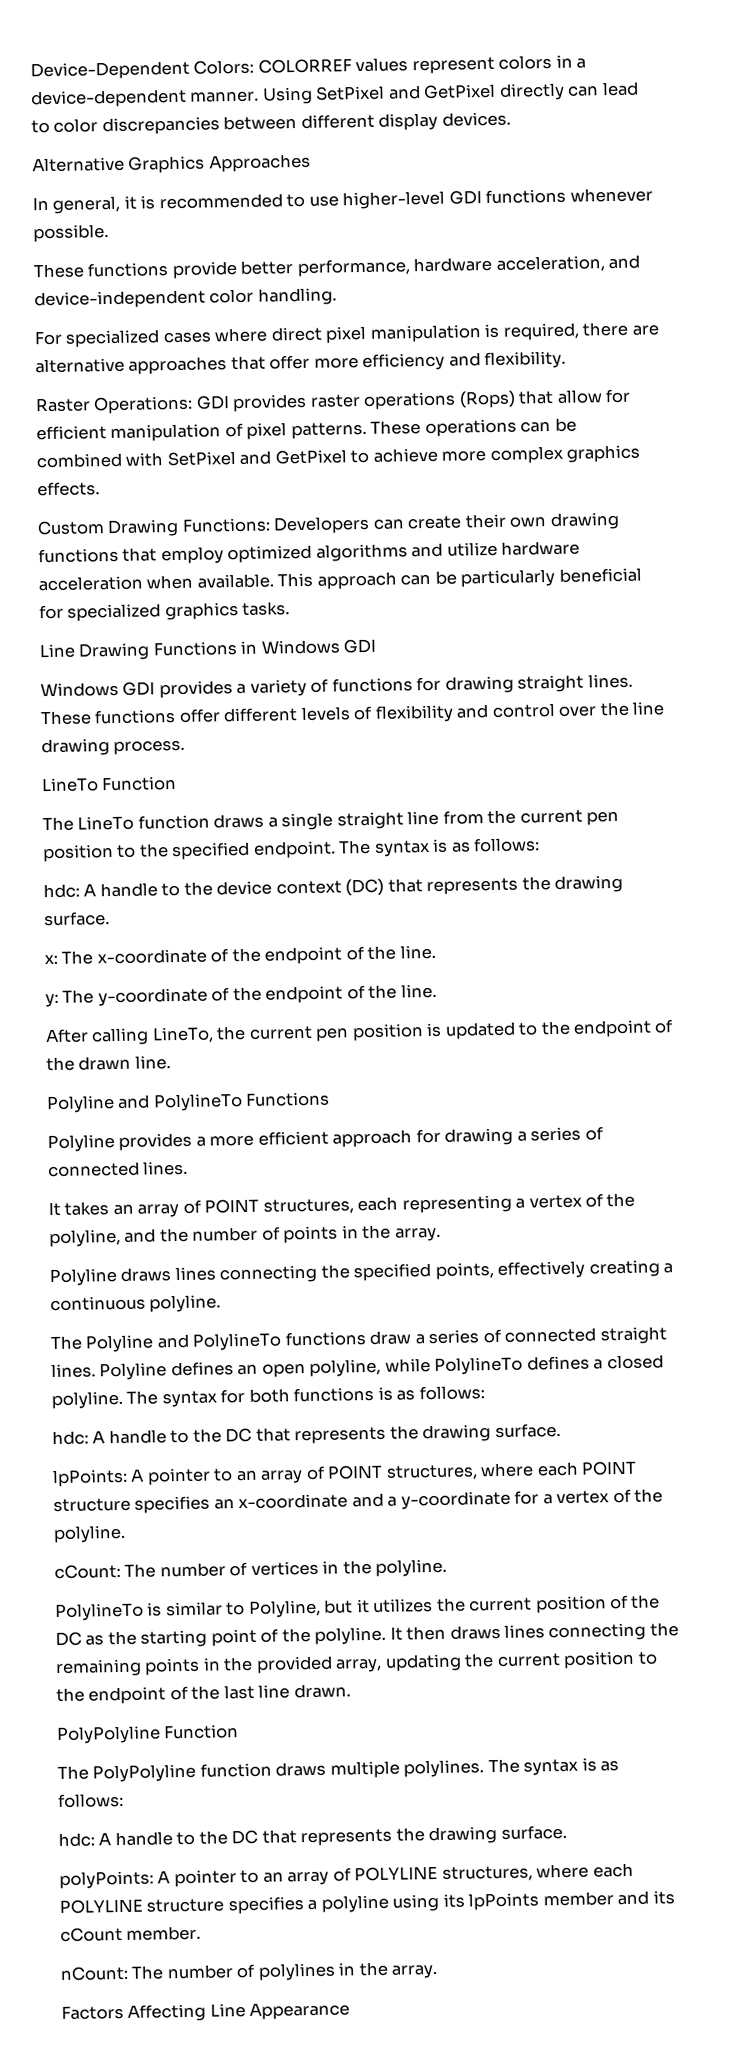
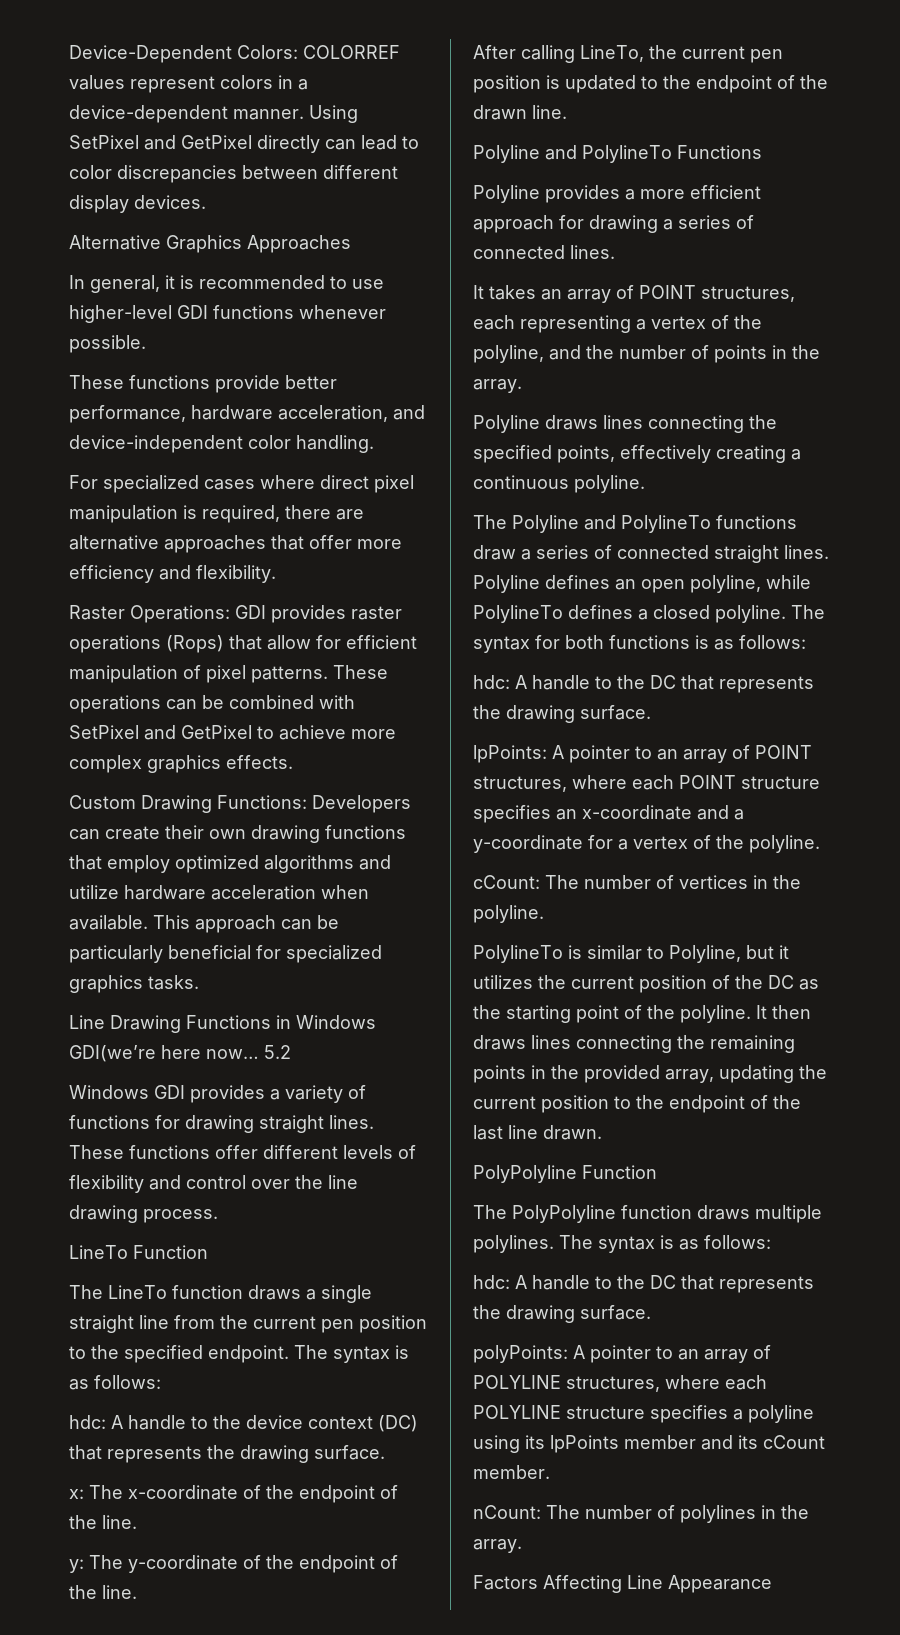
[343,638,377,654] GDI -> [69,1045,291,1062] GDI(we’re here now… 5.2

